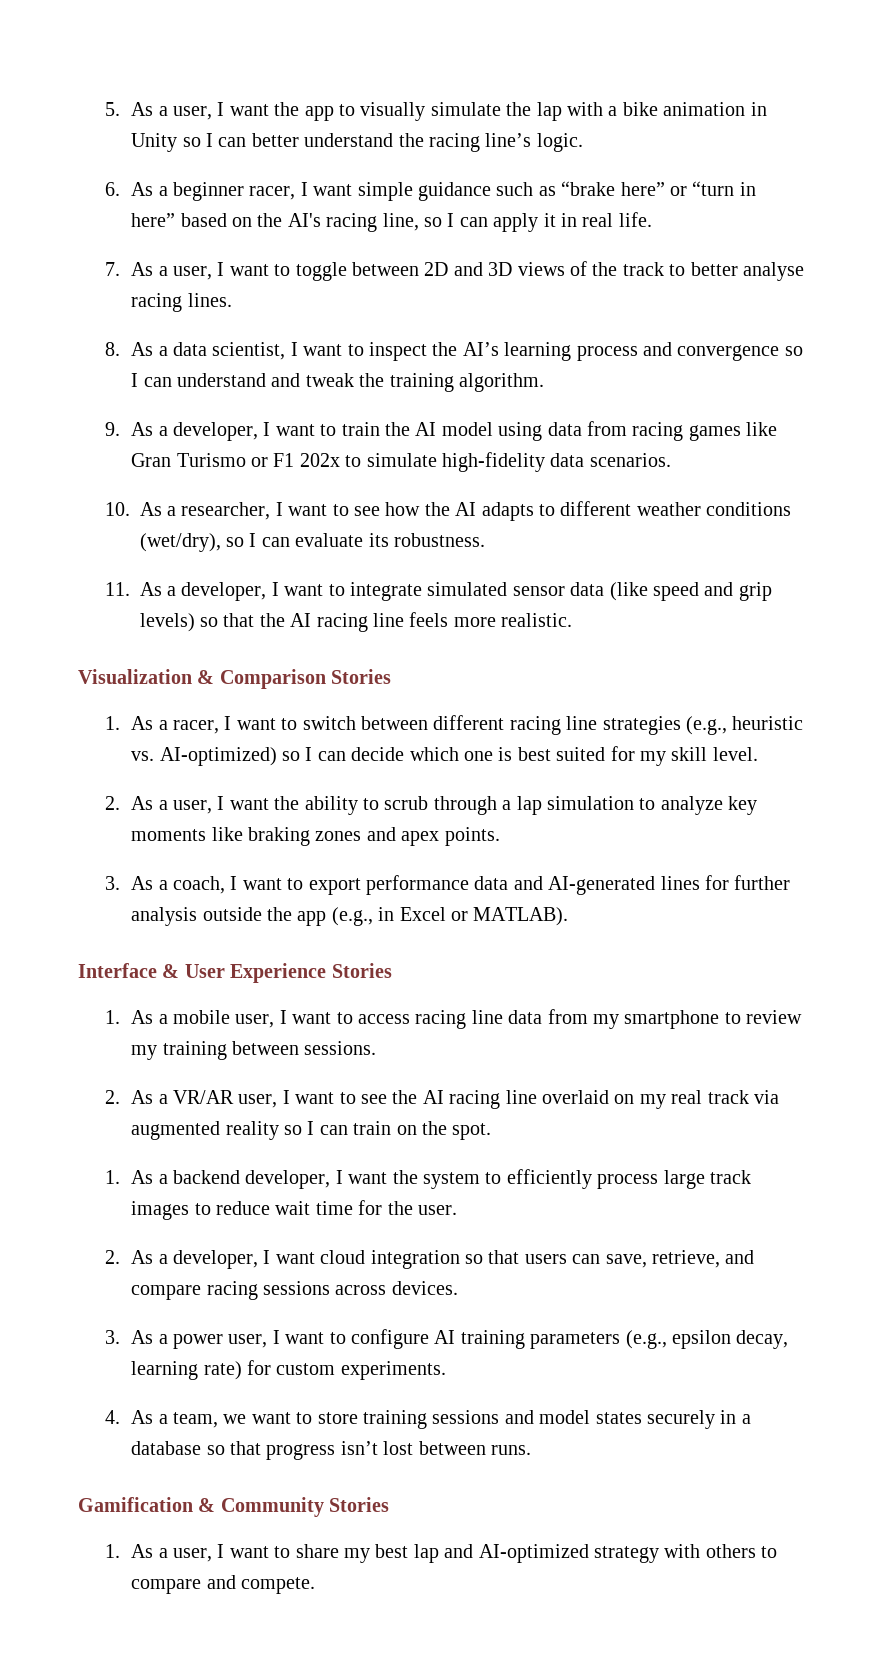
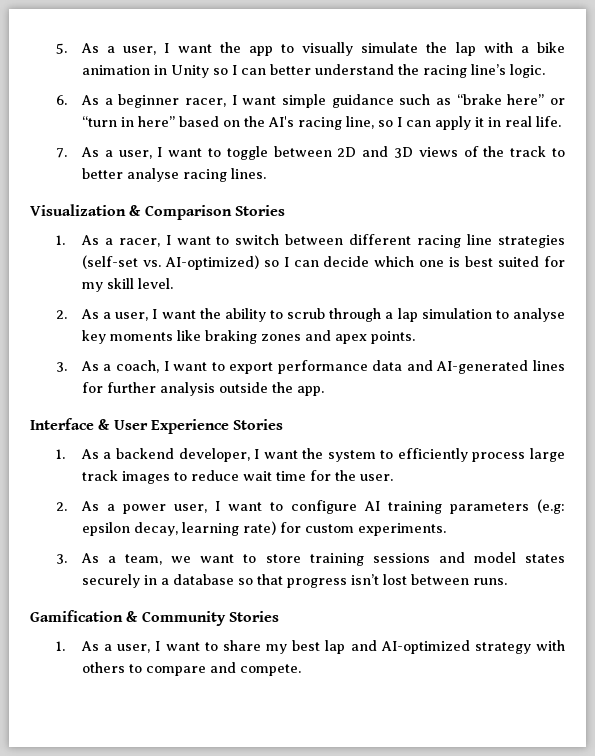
[104,342,803,361] [131,373,544,392] [104,421,778,441] [131,452,671,472] [104,501,792,521] [139,533,485,552] [104,582,772,601] [139,612,573,632] // 8. As a data scientist, I want to inspect the AI’s learning process and convergence so I can understand and tweak the training algorithm. // 9. As a developer, I want to train the AI model using data from racing games like Gran Turismo or F1 202x to simulate high-fidelity data scenarios. // 10. As a researcher, I want to see how the AI adapts to different weather conditions (wet/dry), so I can evaluate its robustness. // 11. As a developer, I want to integrate simulated sensor data (like speed and grip levels) so that the AI racing line feels more realistic. -> (266, 173) none
[685,716,804,735] (e.g., heuristic -> [81,255,138,269] (self-set
[660,796,723,815] analyze -> [513,308,565,322] analyse
[297,907,569,926] app (e.g., in Excel or MATLAB). -> [296,386,324,396] app.
[104,1009,803,1029] [131,1041,377,1060] [104,1090,779,1109] [131,1121,492,1140] // 1. As a mobile user, I want to access racing line data from my smartphone to review my training between sessions. // 2. As a VR/AR user, I want to see the AI racing line overlaid on my real track via augmented reality so I can train on the spot. -> (284, 424) none
[172,1250,755,1269] [131,1281,458,1300] [104,1330,168,1344] developer, I want cloud integration so that users can save, retrieve, and compare racing sessions across devices. // 3. As a -> (115, 507) none
[625,1330,667,1349] (e.g., -> [537,499,565,514] (e.g:
[104,1410,120,1424] 4. -> [55,554,67,564] 3.

